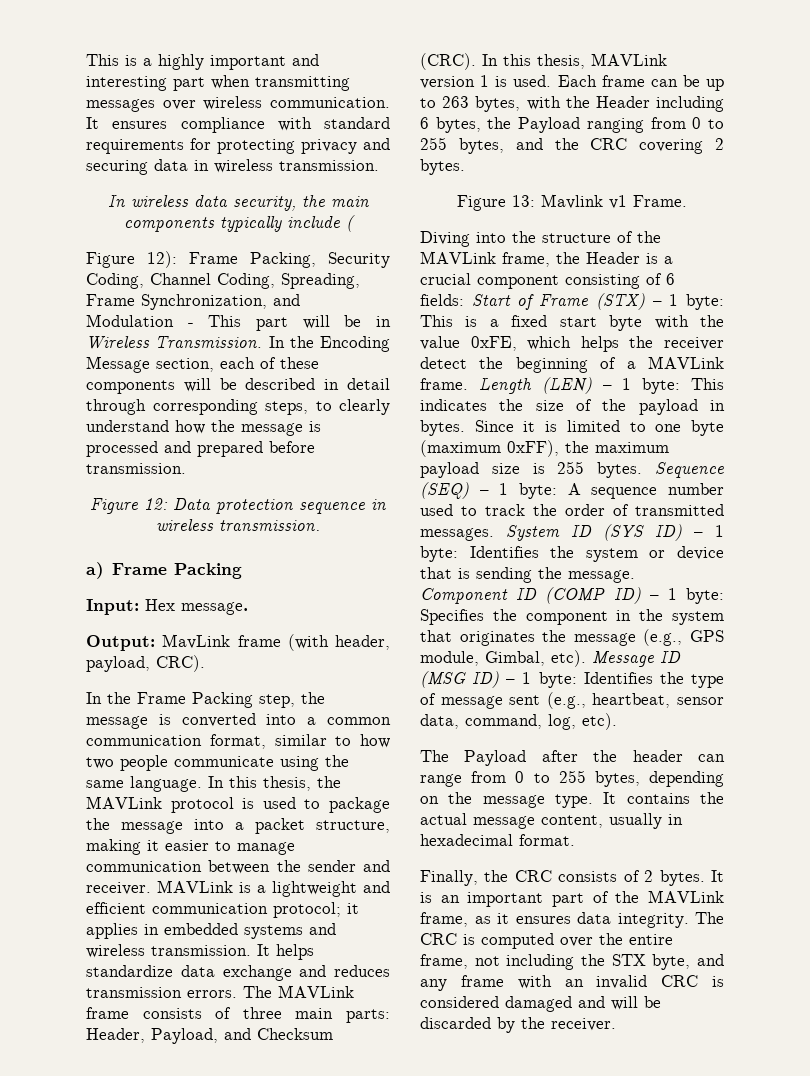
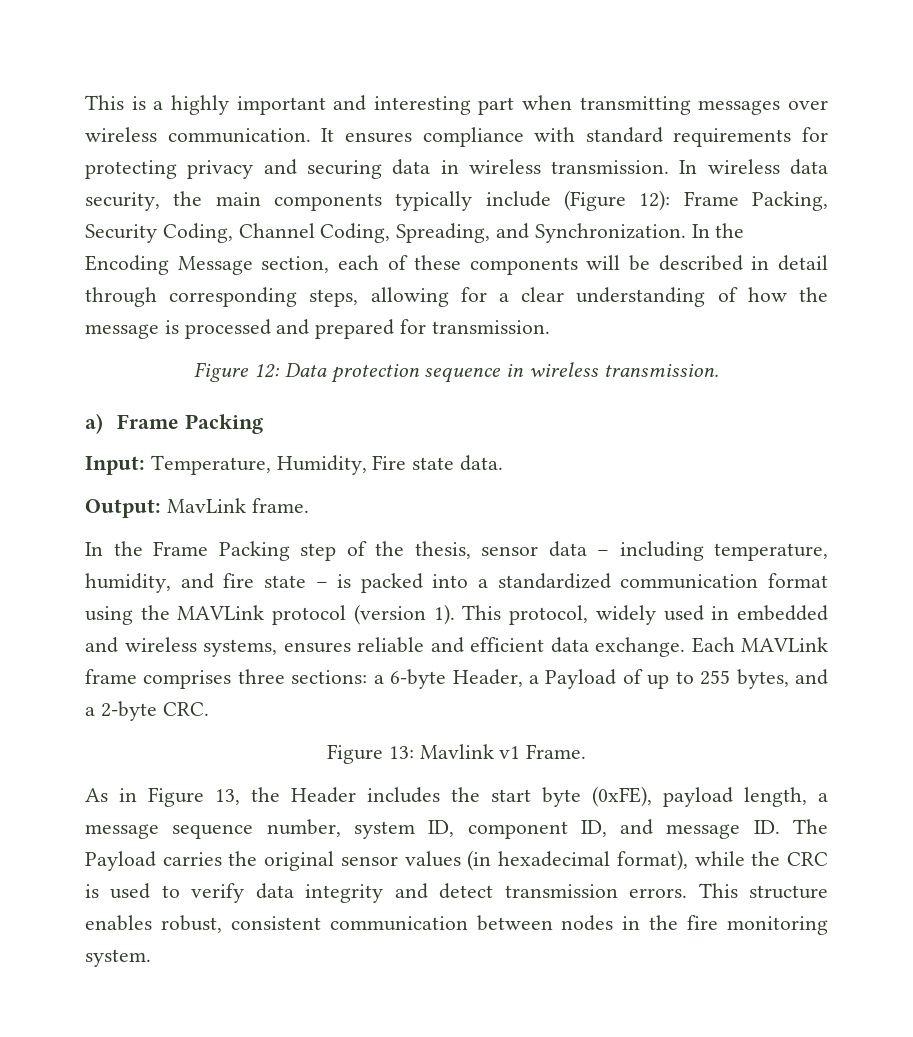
(379, 165) // -> (670, 167) none
[345,215,355,232] [86,252,135,268] ( // Figure -> [564,190,626,211] (Figure
[86,294,300,310] [86,314,391,331] [86,336,263,349] Frame Synchronization, and Modulation - This part will be in Wireless Transmission. -> [496,223,686,243] and Synchronization.
[315,399,390,415] [86,420,169,432] to clearly understand -> [370,287,738,307] allowing for a clear understanding of
[269,441,315,453] before -> [400,319,427,334] for
[145,599,248,615] [86,634,390,651] [86,655,205,672] [86,692,325,708] [86,713,391,729] [86,734,390,749] [86,755,349,771] [86,776,341,792] [86,796,390,813] [86,818,390,834] [86,839,295,855] [86,860,390,874] [86,880,390,897] [86,902,359,918] [86,923,336,939] [86,944,314,960] [86,965,390,981] [86,985,354,998] [86,1007,390,1023] [86,1028,333,1044] [420,53,667,70] [420,75,724,91] [420,96,724,112] [420,117,724,133] [420,137,724,154] [420,159,465,175] Hex message. // Output: MavLink frame (with header, payload, CRC). // In the Frame Packing step, the message is converted into a common communication format, similar to how two people communicate using the same language. In this thesis, the MAVLink protocol is used to package the message into a packet structure, making it easier to manage communication between the sender and receiver. MAVLink is a lightweight and efficient communication protocol; it applies in embedded systems and wireless transmission. It helps standardize data exchange and reduces transmission errors. The MAVLink frame consists of three main parts: Header, Payload, and Checksum (CRC). In this thesis, MAVLink version 1 is used. Each frame can be up to 263 bytes, with the Header including 6 bytes, the Payload ranging from 0 to 255 bytes, and the CRC covering 2 bytes. -> [150,455,504,475] [85,498,309,518] [85,541,828,561] [85,573,828,593] [85,604,829,625] [85,637,828,657] [85,669,829,689] [85,701,209,721] Temperature, Humidity, Fire state data. // Output: MavLink frame. // In the Frame Packing step of the thesis, sensor data – including temperature, humidity, and fire state – is packed into a standardized communication format using the MAVLink protocol (version 1). This protocol, widely used in embedded and wireless systems, ensures reliable and efficient data exchange. Each MAVLink frame comprises three sections: a 6-byte Header, a Payload of up to 255 bytes, and a 2-byte CRC.
[420,231,661,247] [420,251,673,267] [420,273,675,289] [420,293,724,310] [420,315,724,331] [420,336,724,352] [420,356,724,373] [420,377,724,394] [420,399,725,415] [420,420,724,436] [420,440,669,457] [420,461,724,478] [420,482,724,499] [420,504,724,516] [420,524,724,541] [420,546,724,562] [420,567,635,583] [420,587,724,604] [420,609,724,625] [420,629,724,646] [420,650,681,667] [420,671,724,688] [420,692,724,709] [420,713,617,730] [420,750,725,766] [420,770,724,787] [420,792,724,808] [420,813,683,829] [420,834,575,846] [420,870,724,886] [420,890,724,907] [420,912,724,928] [420,933,673,949] [420,954,724,970] [420,975,724,991] [420,996,661,1012] [420,1017,616,1033] Diving into the structure of the MAVLink frame, the Header is a crucial component consisting of 6 fields: Start of Frame (STX) – 1 byte: This is a fixed start byte with the value 0xFE, which helps the receiver detect the beginning of a MAVLink frame. Length (LEN) – 1 byte: This indicates the size of the payload in bytes. Since it is limited to one byte (maximum 0xFF), the maximum payload size is 255 bytes. Sequence (SEQ) – 1 byte: A sequence number used to track the order of transmitted messages. System ID (SYS ID) – 1 byte: Identifies the system or device that is sending the message. Component ID (COMP ID) – 1 byte: Specifies the component in the system that originates the message (e.g., GPS module, Gimbal, etc). Message ID (MSG ID) – 1 byte: Identifies the type of message sent (e.g., heartbeat, sensor data, command, log, etc). // The Payload after the header can range from 0 to 255 bytes, depending on the message type. It contains the actual message content, usually in hexadecimal format. // Finally, the CRC consists of 2 bytes. It is an important part of the MAVLink frame, as it ensures data integrity. The CRC is computed over the entire frame, not including the STX byte, and any frame with an invalid CRC is considered damaged and will be discarded by the receiver. -> [85,786,828,807] [85,819,828,839] [85,850,829,871] [85,883,828,903] [85,915,829,935] [85,949,151,967] As in Figure 13, the Header includes the start byte (0xFE), payload length, a message sequence number, system ID, component ID, and message ID. The Payload carries the original sensor values (in hexadecimal format), while the CRC is used to verify data integrity and detect transmission errors. This structure enables robust, consistent communication between nodes in the fire monitoring system.

